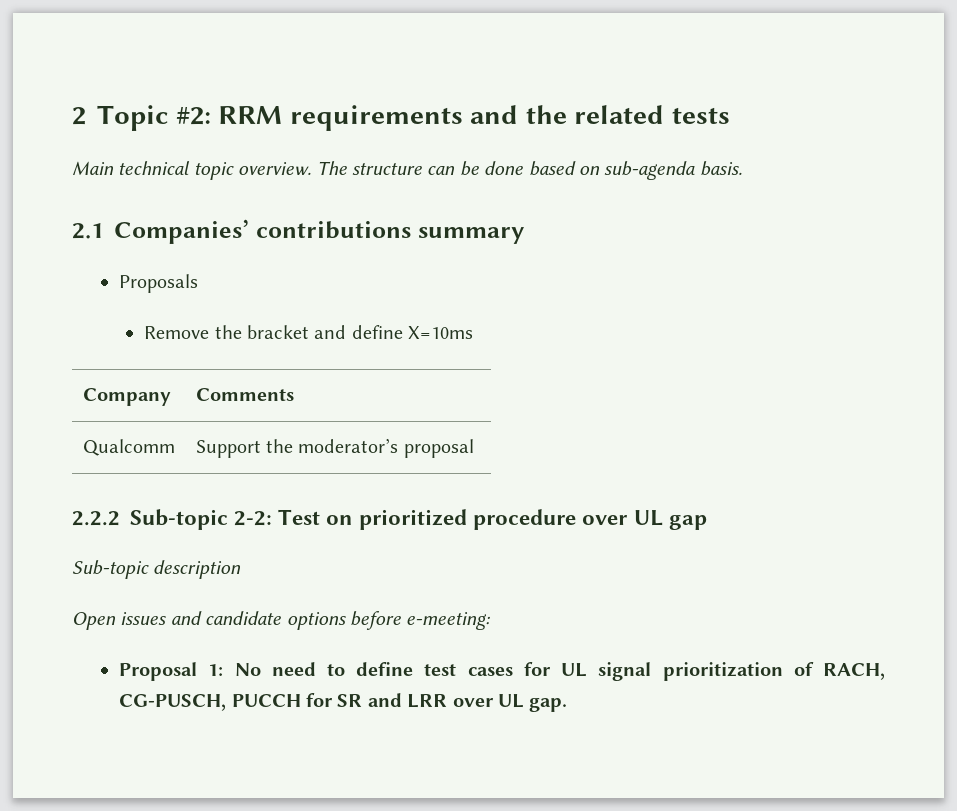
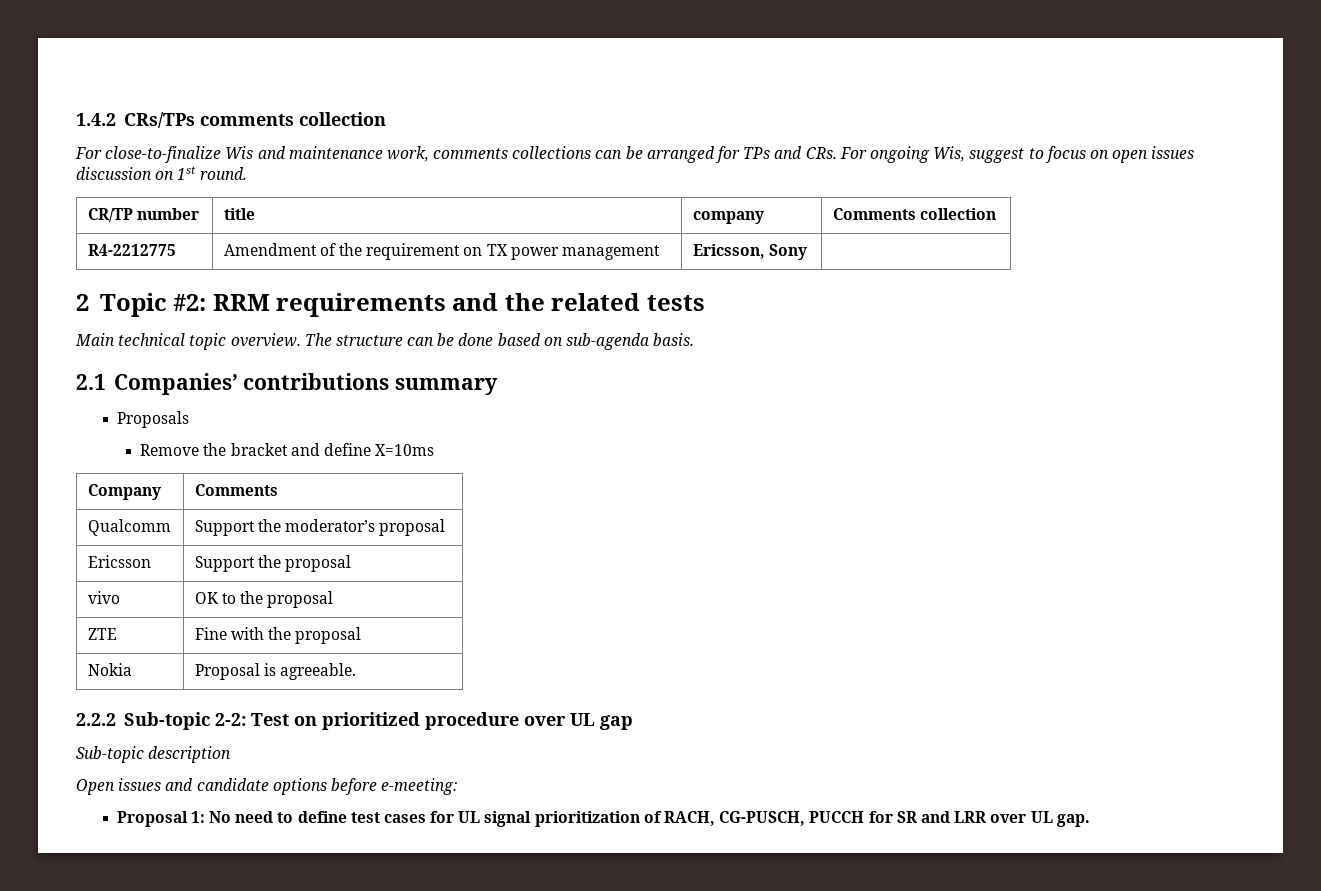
(72, 116) none -> [76,112,386,128] [75,146,1195,163] [76,166,247,180] [87,208,199,223] [223,208,255,220] [692,211,764,224] [832,208,996,220] [87,244,176,256] [223,243,661,260] [692,244,807,260] 1.4.2 CRs/TPs comments collection // For close-to-finalize Wis and maintenance work, comments collections can be arranged for TPs and CRs. For ongoing Wis, suggest to focus on open issues discussion on 1st round. // CR/TP number | title | company | Comments collection // R4-2212775 | Amendment of the requirement on TX power management | Ericsson, Sony | //
(474, 448) none -> [87,555,151,568] [194,555,352,572] [87,591,120,604] [194,591,334,608] [87,628,117,640] [194,627,362,644] [87,663,132,676] [194,663,357,680] // Ericsson | Support the proposal // vivo | OK to the proposal // ZTE | Fine with the proposal // Nokia | Proposal is agreeable.

